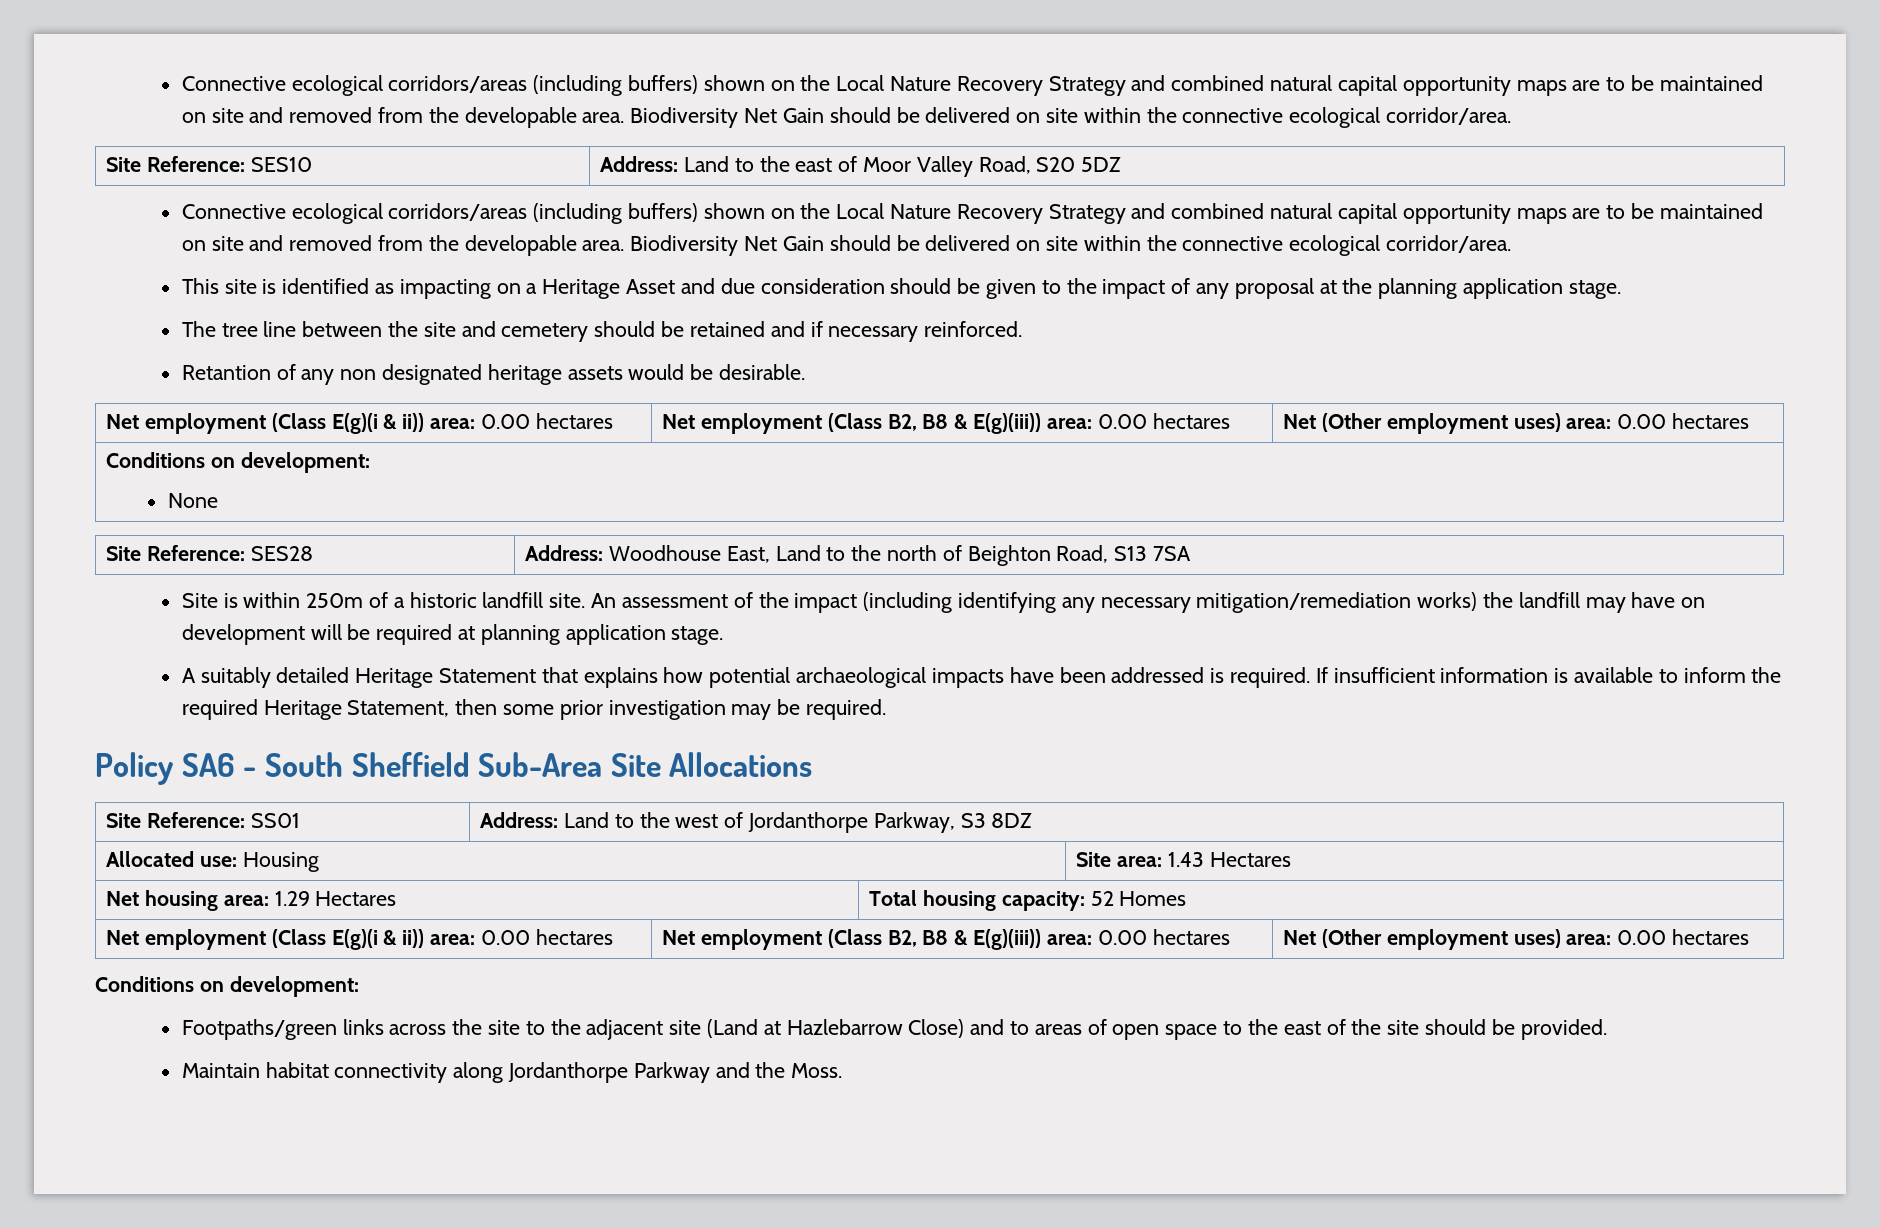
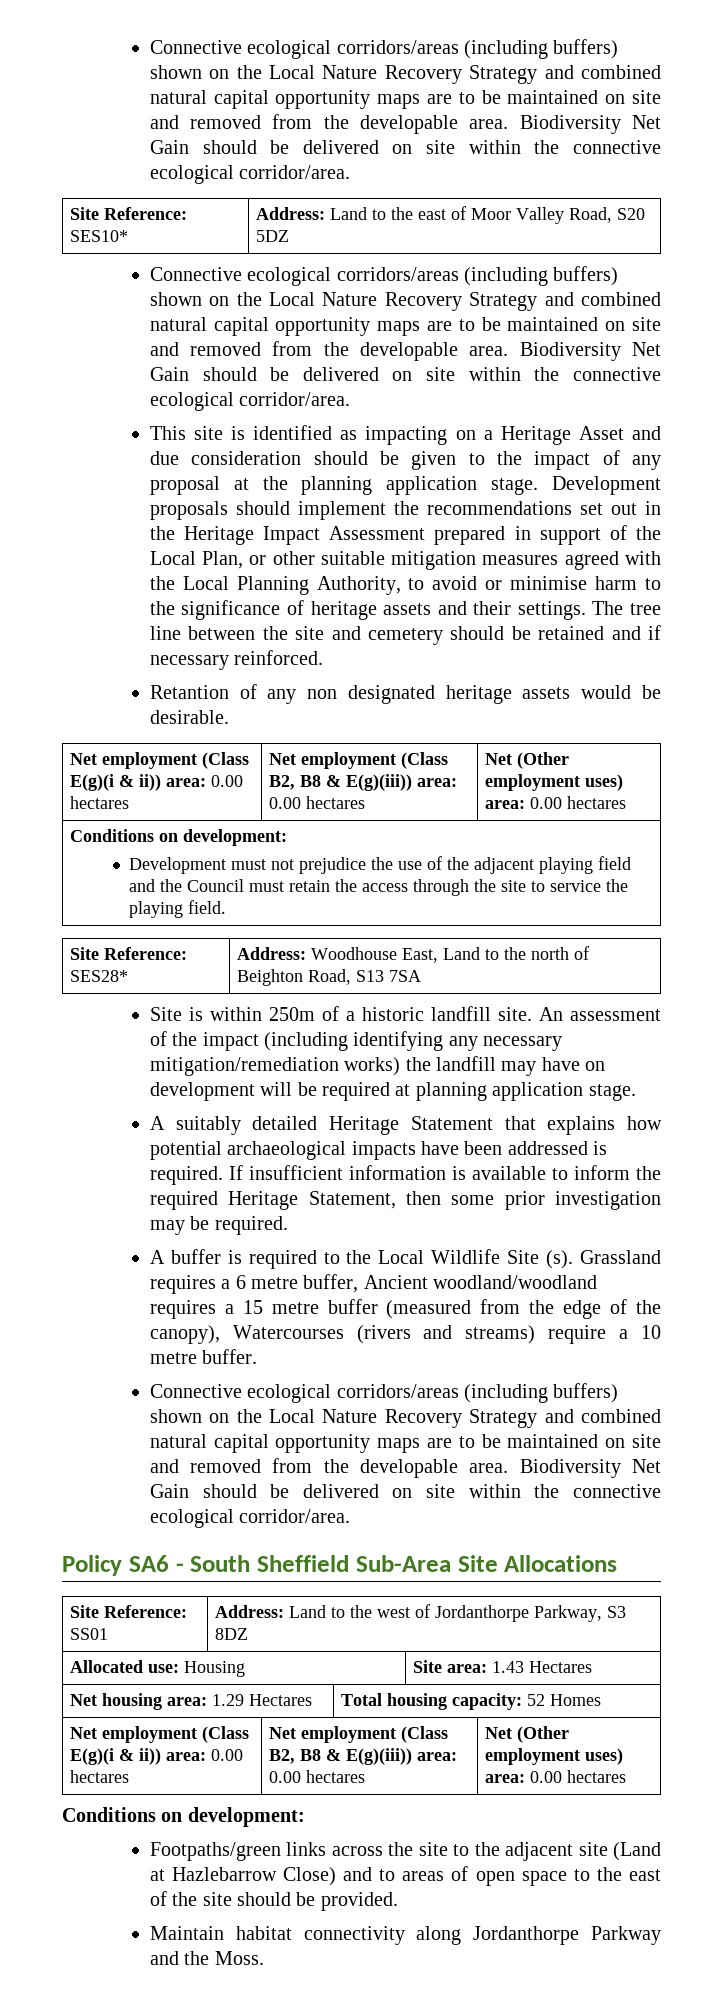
[250,157,312,172] SES10 -> [70,230,129,242] SES10*
(1621, 289) // -> [552,476,661,495] [149,501,661,520] [149,525,661,545] [149,551,662,570] [149,576,661,595] [149,600,586,620] Development proposals should implement the recommendations set out in the Heritage Impact Assessment prepared in support of the Local Plan, or other suitable mitigation measures agreed with the Local Planning Authority, to avoid or minimise harm to the significance of heritage assets and their settings.
[167,493,218,508] [106,545,313,561] // None // Site Reference: SES28 -> [129,856,632,874] [129,879,629,896] [129,900,227,918] [70,947,188,960] [70,970,129,982] // Development must not prejudice the use of the adjacent playing field and the Council must retain the access through the site to service the playing field. // Site Reference: SES28*
(887, 709) none -> [149,1249,661,1269] [149,1274,598,1294] [149,1299,661,1319] [149,1325,661,1344] [149,1349,258,1364] [149,1383,619,1403] [149,1409,661,1428] [149,1434,662,1453] [149,1458,661,1478] [149,1484,662,1498] [149,1509,351,1528] // A buffer is required to the Local Wildlife Site (s). Grassland requires a 6 metre buffer, Ancient woodland/woodland requires a 15 metre buffer (measured from the edge of the canopy), Watercourses (rivers and streams) require a 10 metre buffer. // Connective ecological corridors/areas (including buffers) shown on the Local Nature Recovery Strategy and combined natural capital opportunity maps are to be maintained on site and removed from the developable area. Biodiversity Net Gain should be delivered on site within the connective ecological corridor/area.

